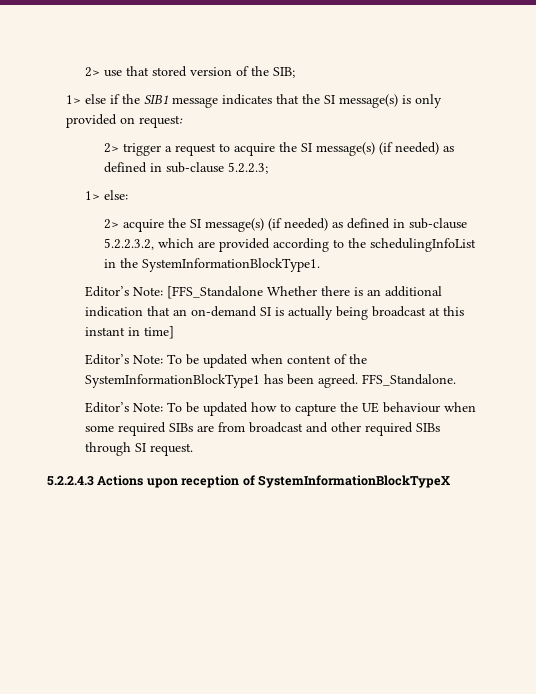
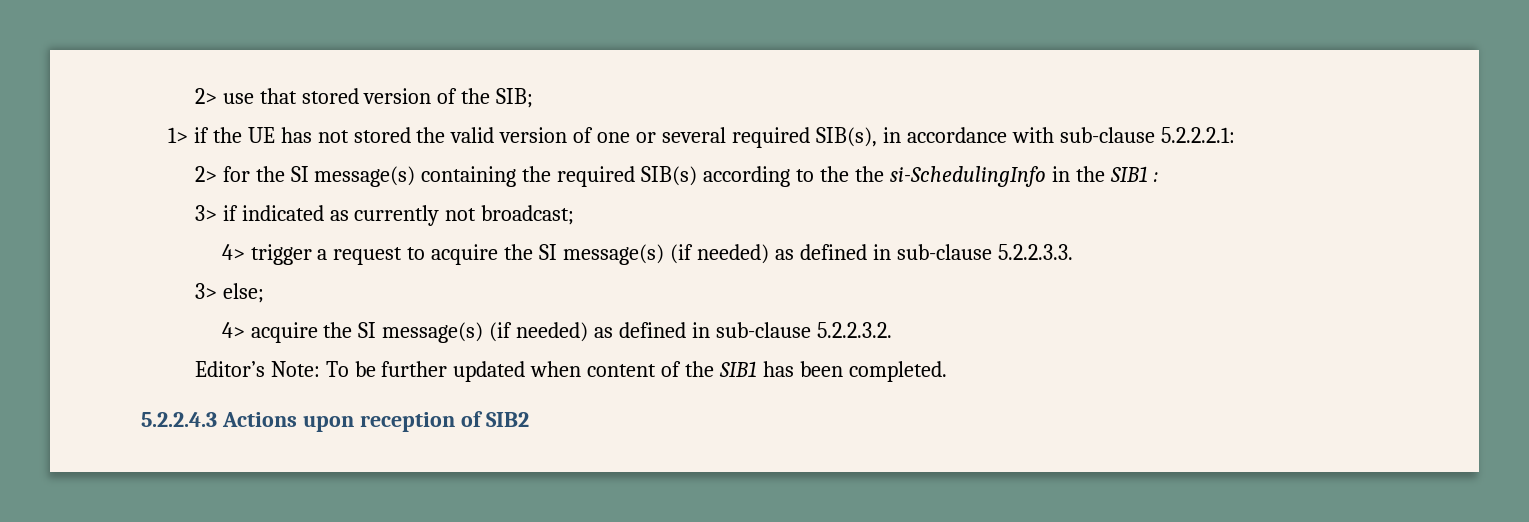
[84,94,106,104] else -> (188, 135) none
[143,94,442,108] [65,114,183,128] [103,143,119,153] SIB1 message indicates that the SI message(s) is only provided on request: // 2> -> [247,127,1235,148] [194,166,1158,187] [194,205,575,226] [221,244,245,260] UE has not stored the valid version of one or several required SIB(s), in accordance with sub-clause 5.2.2.2.1: // 2> for the SI message(s) containing the required SIB(s) according to the the si-SchedulingInfo in the SIB1 : // 3> if indicated as currently not broadcast; // 4>
[227,162,268,174] [84,190,128,200] [103,219,119,229] 5.2.2.3; // 1> else: // 2> -> [997,244,1073,260] [194,283,264,303] [221,322,245,338] 5.2.2.3.3. // 3> else; // 4>
[103,238,476,252] [103,258,320,272] [84,286,442,299] [84,306,464,320] [84,326,174,339] [84,354,199,365] 5.2.2.3.2, which are provided according to the schedulingInfoList in the SystemInformationBlockType1. // Editor’s Note: [FFS_Standalone Whether there is an additional indication that an on-demand SI is actually being broadcast at this instant in time] // Editor’s Note: To be -> [816,322,892,338] [194,361,448,377] 5.2.2.3.2. // Editor’s Note: To be further
[84,374,260,388] SystemInformationBlockType1 -> [719,361,758,377] SIB1
[317,374,456,388] [84,402,476,416] [84,422,440,436] [84,442,193,456] agreed. FFS_Standalone. // Editor’s Note: To be updated how to capture the UE behaviour when some required SIBs are from broadcast and other required SIBs through SI request. -> [848,361,947,382] completed.
[257,475,450,488] SystemInformationBlockTypeX -> [485,412,529,427] SIB2

